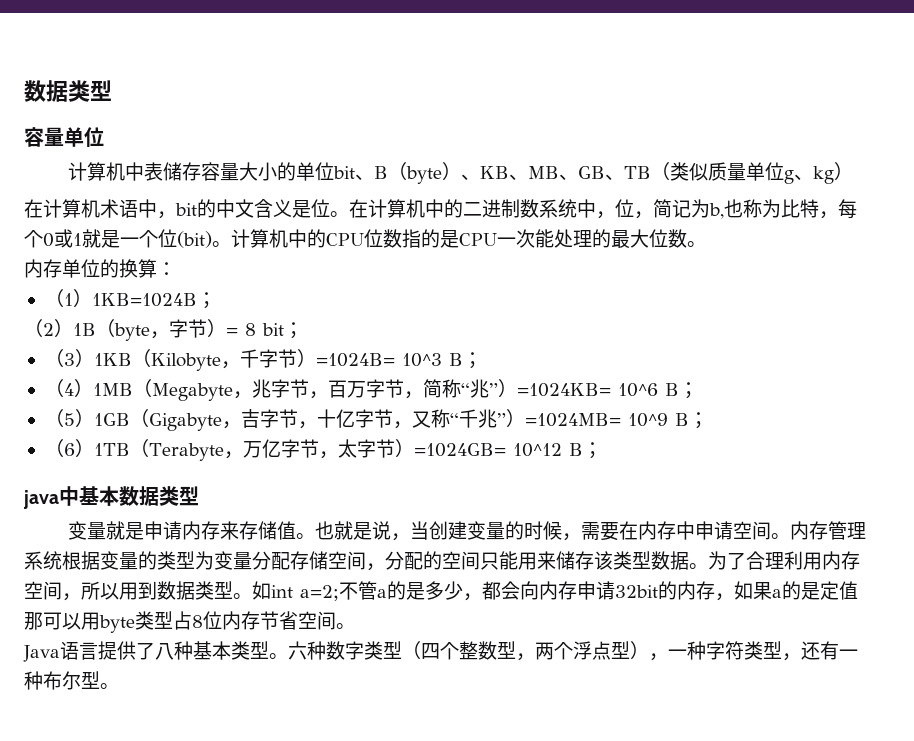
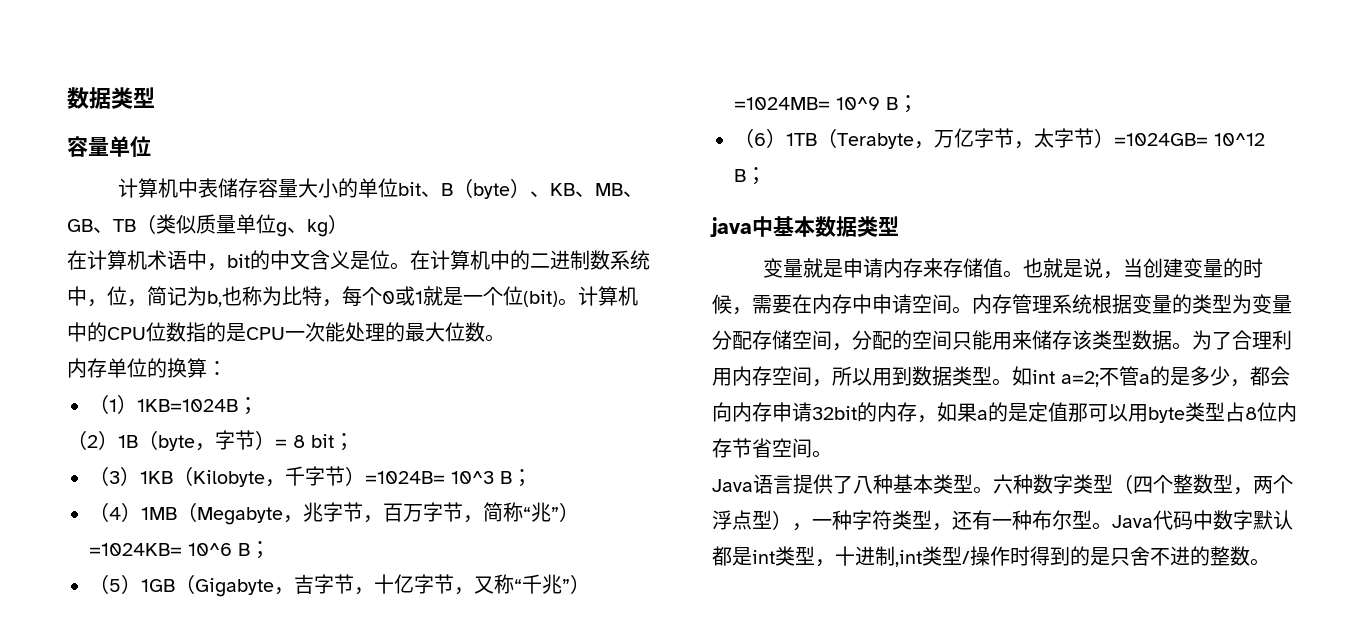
(119, 686) none -> [1112,510,1293,530] [712,546,1270,567] Java代码中数字默认都是int类型，十进制,int类型/操作时得到的是只舍不进的整数。

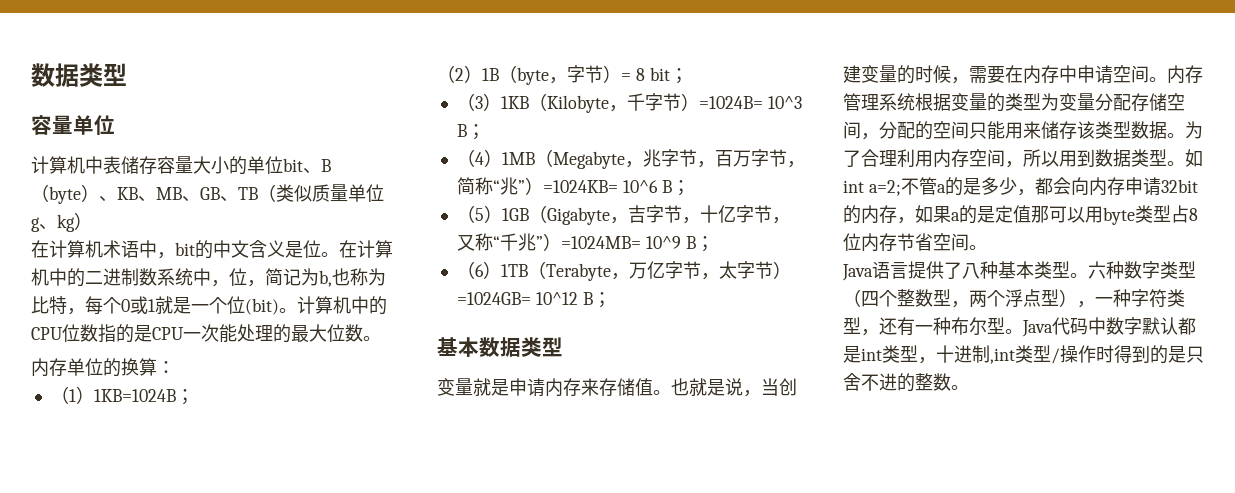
[710,216,773,237] java中 -> (611, 300) none

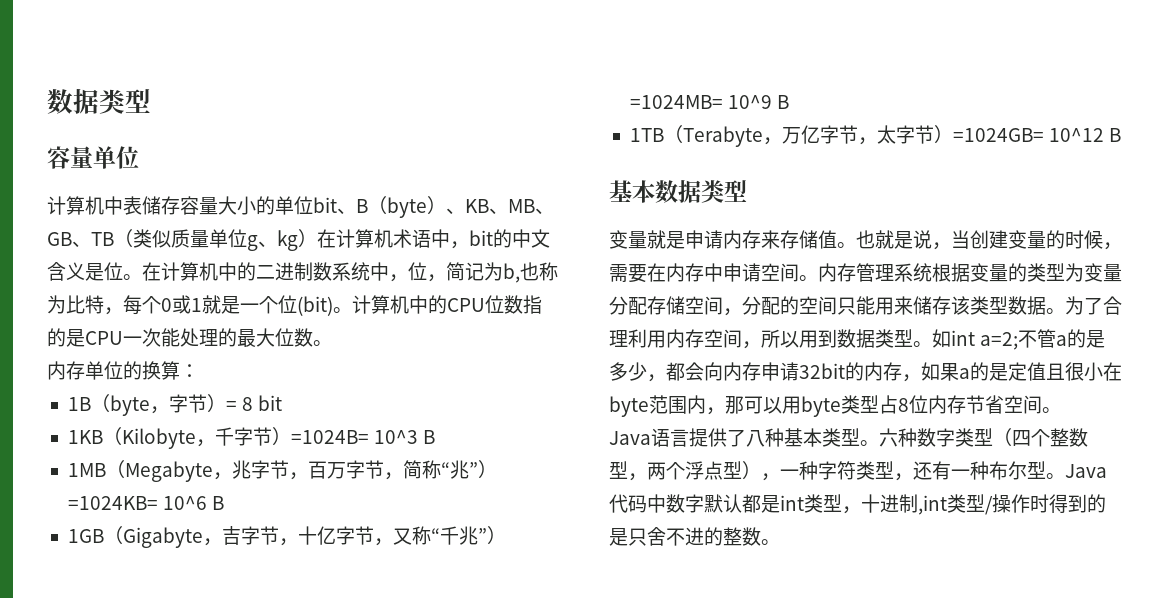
(92, 221) // -> (317, 238) none
[50,386,194,405] [437,65,482,83] （1）1KB=1024B； // （2） -> (199, 371) none
[669,68,688,84] [456,93,501,111] ； // （3） -> (283, 403) //
[466,124,485,140] [456,149,502,167] ； // （4） -> (436, 437) //
[671,180,690,196] [456,205,502,223] ； // （5） -> (225, 503) //
[695,236,714,252] [456,261,501,279] ； // （6） -> (790, 102) //
[592,292,611,308] ； -> (1122, 135) none
(1031, 214) none -> [1046,362,1122,381] [609,395,725,417] 且很小在byte范围内，

